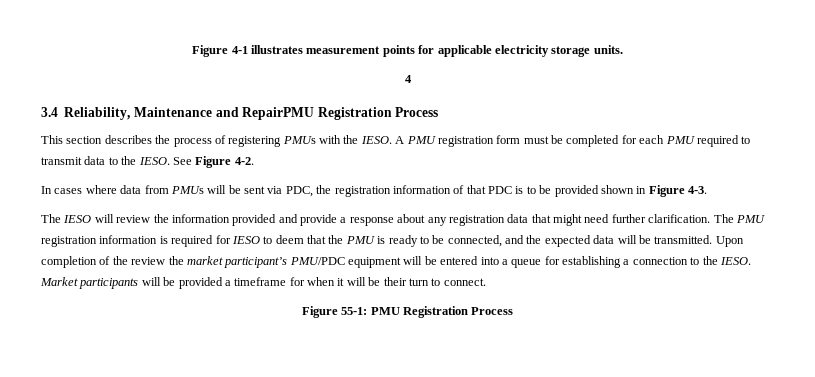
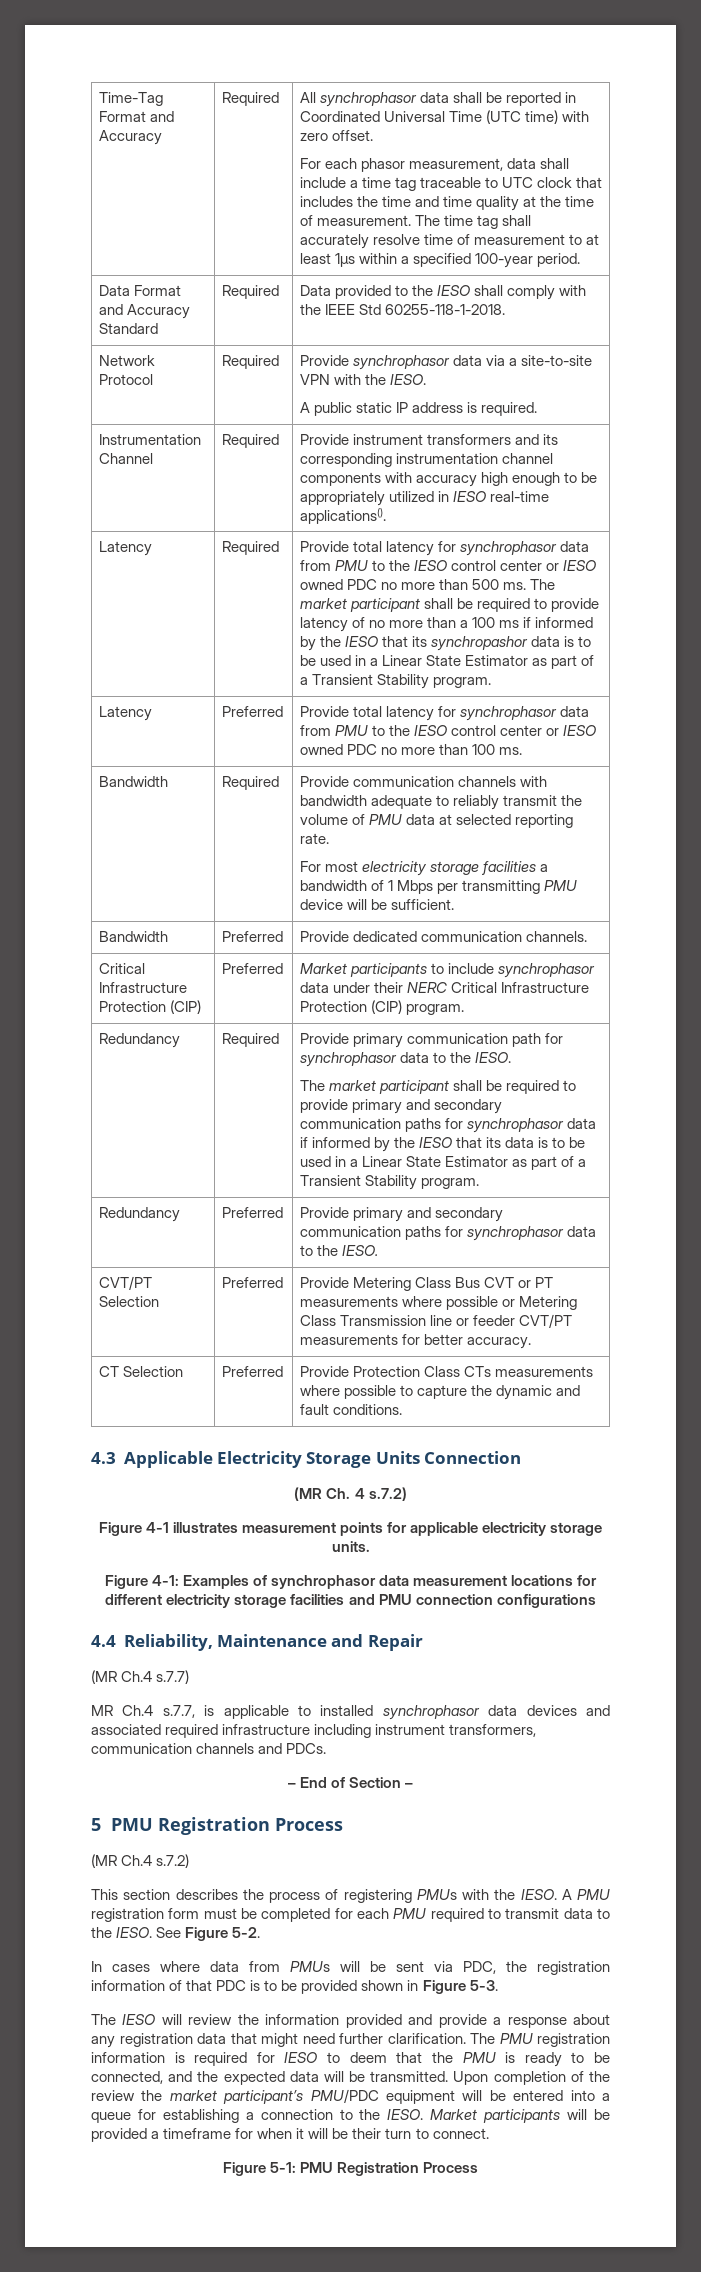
(192, 51) none -> [98,92,163,106] [98,111,174,122] [98,130,162,145] [221,92,279,106] [299,92,577,107] [299,110,590,124] [299,130,373,141] [299,158,570,172] [299,177,603,191] [299,196,595,211] [299,215,532,229] [299,234,600,249] [299,253,581,268] [98,285,181,296] [98,304,190,319] [98,323,158,334] [221,285,279,299] [299,285,587,300] [299,304,505,315] [98,355,155,366] [98,374,153,385] [221,355,279,369] [299,355,593,370] [299,374,426,385] [299,402,538,416] [98,434,201,445] [98,453,153,464] [221,434,279,448] [299,434,558,445] [299,453,553,467] [299,472,598,487] [299,491,549,506] [299,508,386,524] [98,541,152,556] [221,541,279,555] [299,541,590,556] [299,560,597,571] [299,579,556,590] [299,598,600,612] [299,617,594,632] [299,636,592,651] [299,655,595,669] [299,674,491,689] [98,706,152,721] [221,706,283,717] [299,706,590,721] [299,725,597,736] [299,744,523,755] [98,776,168,787] [221,776,279,790] [299,776,547,787] [299,795,583,810] [299,814,574,828] [299,833,329,844] [299,861,549,876] [299,880,578,894] [299,899,454,910] [98,931,168,942] [221,931,283,942] [299,931,587,942] [98,963,145,974] [98,982,187,993] [98,1000,201,1014] [221,963,283,974] [299,963,595,978] [299,982,590,993] [299,1000,464,1015] [98,1033,180,1048] [221,1033,279,1047] [299,1033,563,1048] [299,1052,511,1067] [299,1080,577,1094] [299,1099,502,1114] [299,1118,596,1133] [299,1137,586,1152] [299,1156,587,1170] [299,1175,479,1190] [98,1207,180,1222] [221,1207,283,1218] [299,1207,503,1222] [299,1226,596,1241] [299,1245,378,1256] [98,1276,152,1290] [98,1296,159,1307] [221,1277,283,1288] [299,1277,554,1291] [299,1296,577,1310] [299,1314,573,1328] [299,1334,531,1349] [98,1366,183,1377] [221,1366,283,1377] [299,1366,593,1377] [299,1385,581,1400] [299,1404,402,1415] [91,1451,522,1468] [294,1487,407,1501] Time-Tag Format and Accuracy | Required | All synchrophasor data shall be reported in Coordinated Universal Time (UTC time) with zero offset. // For each phasor measurement, data shall include a time tag traceable to UTC clock that includes the time and time quality at the time of measurement. The time tag shall accurately resolve time of measurement to at least 1µs within a specified 100-year period. // Data Format and Accuracy Standard | Required | Data provided to the IESO shall comply with the IEEE Std 60255-118-1-2018. // Network Protocol | Required | Provide synchrophasor data via a site-to-site VPN with the IESO. // A public static IP address is required. // Instrumentation Channel | Required | Provide instrument transformers and its corresponding instrumentation channel components with accuracy high enough to be appropriately utilized in IESO real-time applications(). // Latency | Required | Provide total latency for synchrophasor data from PMU to the IESO control center or IESO owned PDC no more than 500 ms. The market participant shall be required to provide latency of no more than a 100 ms if informed by the IESO that its synchropashor data is to be used in a Linear State Estimator as part of a Transient Stability program. // Latency | Preferred | Provide total latency for synchrophasor data from PMU to the IESO control center or IESO owned PDC no more than 100 ms. // Bandwidth | Required | Provide communication channels with bandwidth adequate to reliably transmit the volume of PMU data at selected reporting rate. // For most electricity storage facilities a bandwidth of 1 Mbps per transmitting PMU device will be sufficient. // Bandwidth | Preferred | Provide dedicated communication channels. // Critical Infrastructure Protection (CIP) | Preferred | Market participants to include synchrophasor data under their NERC Critical Infrastructure Protection (CIP) program. // Redundancy | Required | Provide primary communication path for synchrophasor data to the IESO. // The market participant shall be required to provide primary and secondary communication paths for synchrophasor data if informed by the IESO that its data is to be used in a Linear State Estimator as part of a Transient Stability program. // Redundancy | Preferred | Provide primary and secondary communication paths for synchrophasor data to the IESO. // CVT/PT Selection | Preferred | Provide Metering Class Bus CVT or PT measurements where possible or Metering Class Transmission line or feeder CVT/PT measurements for better accuracy. // CT Selection | Preferred | Provide Protection Class CTs measurements where possible to capture the dynamic and fault conditions. // 4.3 Applicable Electricity Storage Units Connection // (MR Ch. 4 s.7.2) //
[404,75,412,83] [41,107,439,120] 4 // 3.4 Reliability, Maintenance and RepairPMU Registration Process -> [104,1575,598,1589] [105,1594,596,1608] [91,1634,423,1651] [91,1670,190,1684] [91,1705,610,1720] [91,1724,537,1738] [91,1743,327,1754] [287,1777,414,1788] [91,1817,344,1835] [91,1854,190,1868] Figure 4-1: Examples of synchrophasor data measurement locations for different electricity storage facilities and PMU connection configurations // 4.4 Reliability, Maintenance and Repair // (MR Ch.4 s.7.7) // MR Ch.4 s.7.7, is applicable to installed synchrophasor data devices and associated required infrastructure including instrument transformers, communication channels and PDCs. // – End of Section – // 5 PMU Registration Process // (MR Ch.4 s.7.2)
[234,157,254,165] 4-2. -> [232,1927,261,1938] 5-2.
[688,186,707,194] 4-3. -> [469,1980,498,1991] 5-3.
[341,307,368,315] 55-1: -> [269,2162,296,2173] 5-1:

